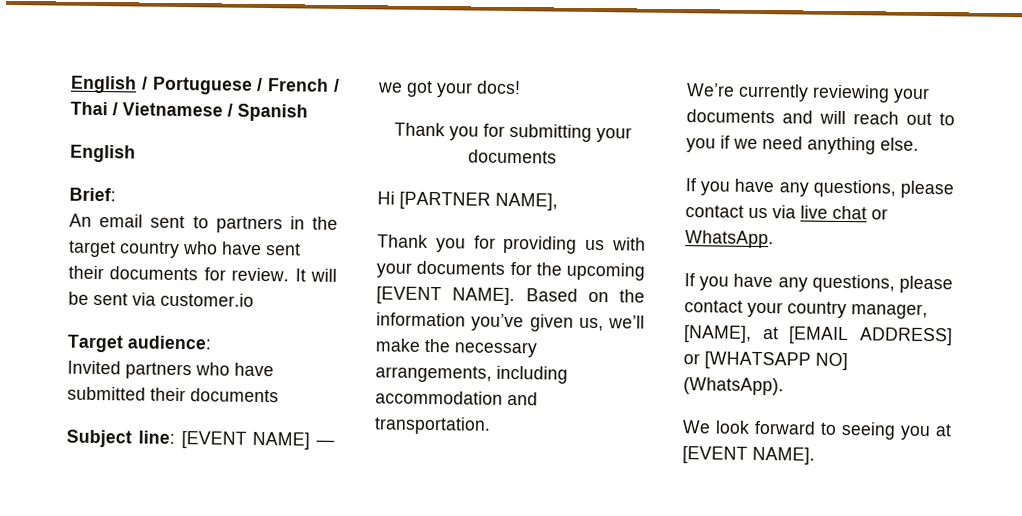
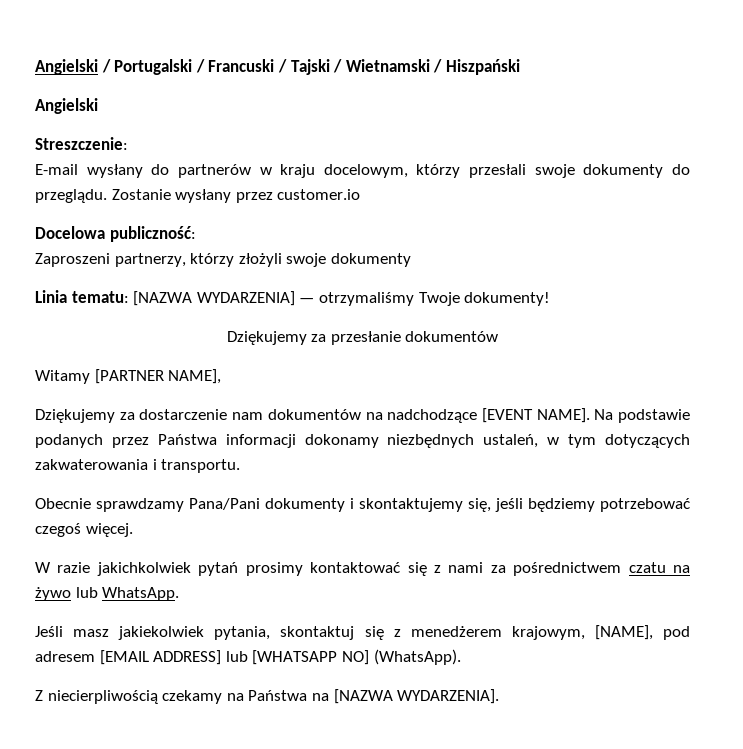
[70,75,341,95] [70,101,308,122] [70,144,136,163] [69,187,116,202] [69,213,338,234] [68,240,301,259] [68,265,337,282] [68,291,254,307] [67,334,212,353] [67,360,274,380] [67,386,279,403] [66,429,335,450] [377,80,521,98] [393,122,632,143] [468,149,557,164] [377,191,558,211] [377,234,646,254] [376,260,645,281] [376,286,645,306] [376,312,645,332] [375,338,537,358] [375,365,568,384] [375,390,538,406] [374,416,491,435] [686,83,930,104] [686,109,955,126] [686,135,919,155] [685,178,954,199] [685,205,888,220] [685,230,774,249] [684,273,953,294] [684,300,928,320] [683,325,779,343] English / Portuguese / French / Thai / Vietnamese / Spanish // English // Brief: // An email sent to partners in the target country who have sent their documents for review. It will be sent via customer.io // Target audience: // Invited partners who have submitted their documents // Subject line: [EVENT NAME] — we got your docs! // Thank you for submitting your documents // Hi [PARTNER NAME], // Thank you for providing us with your documents for the upcoming [EVENT NAME]. Based on the information you’ve given us, we’ll make the necessary arrangements, including accommodation and transportation. // We’re currently reviewing your documents and will reach out to you if we need anything else. // If you have any questions, please contact us via live chat or WhatsApp. // If you have any questions, please contact your country manager, [NAME], at -> [35,59,520,75] [35,98,98,114] [35,137,128,150] [35,164,690,178] [35,189,361,203] [35,226,196,242] [35,253,411,267] [35,290,551,306] [226,331,499,345] [35,369,222,384] [35,408,690,423] [35,434,690,448] [35,459,241,473] [35,498,690,512] [35,523,133,537] [35,562,690,576] [35,587,180,601] [35,625,691,640] [35,651,95,662] Angielski / Portugalski / Francuski / Tajski / Wietnamski / Hiszpański // Angielski // Streszczenie: // E-mail wysłany do partnerów w kraju docelowym, którzy przesłali swoje dokumenty do przeglądu. Zostanie wysłany przez customer.io // Docelowa publiczność: // Zaproszeni partnerzy, którzy złożyli swoje dokumenty // Linia tematu: [NAZWA WYDARZENIA] — otrzymaliśmy Twoje dokumenty! // Dziękujemy za przesłanie dokumentów // Witamy [PARTNER NAME], // Dziękujemy za dostarczenie nam dokumentów na nadchodzące [EVENT NAME]. Na podstawie podanych przez Państwa informacji dokonamy niezbędnych ustaleń, w tym dotyczących zakwaterowania i transportu. // Obecnie sprawdzamy Pana/Pani dokumenty i skontaktujemy się, jeśli będziemy potrzebować czegoś więcej. // W razie jakichkolwiek pytań prosimy kontaktować się z nami za pośrednictwem czatu na żywo lub WhatsApp. // Jeśli masz jakiekolwiek pytania, skontaktuj się z menedżerem krajowym, [NAME], pod adresem
[683,353,700,365] or -> [225,651,248,662] lub
[682,420,952,441] [682,446,815,465] We look forward to seeing you at [EVENT NAME]. -> [35,689,500,704] Z niecierpliwością czekamy na Państwa na [NAZWA WYDARZENIA].

